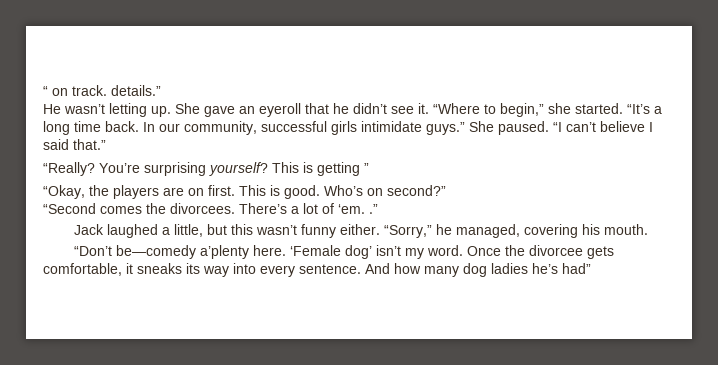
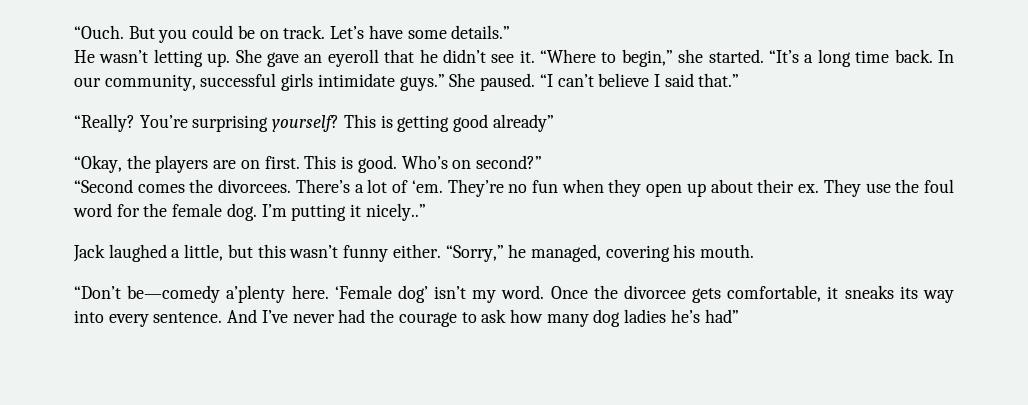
[43,85,107,96] “ on track. -> [74,25,447,43] “Ouch. But you could be on track. Let’s have some
[364,163,369,173] ” -> [453,114,554,132] good already”
[369,204,378,214] .” -> [447,179,955,197] [73,203,426,221] They’re no fun when they open up about their ex. They use the foul word for the female dog. I’m putting it nicely..”
(390, 268) none -> [261,309,507,327] I’ve never had the courage to ask

